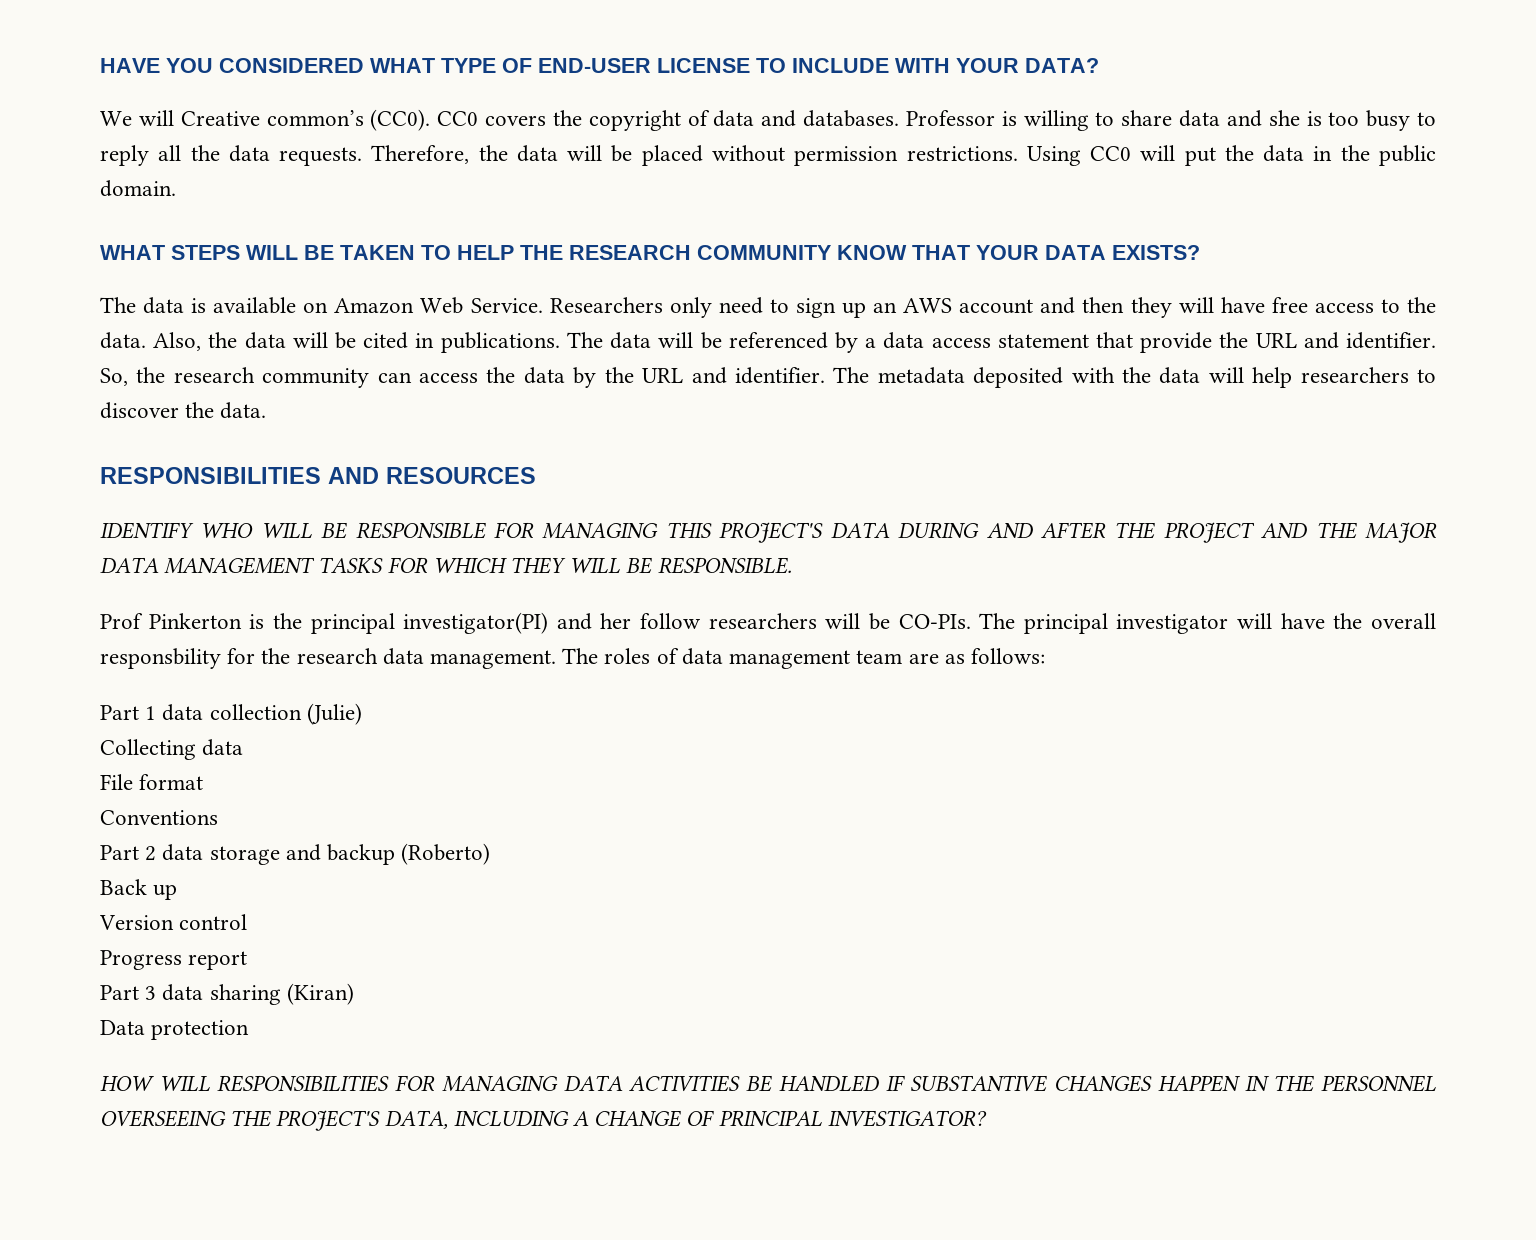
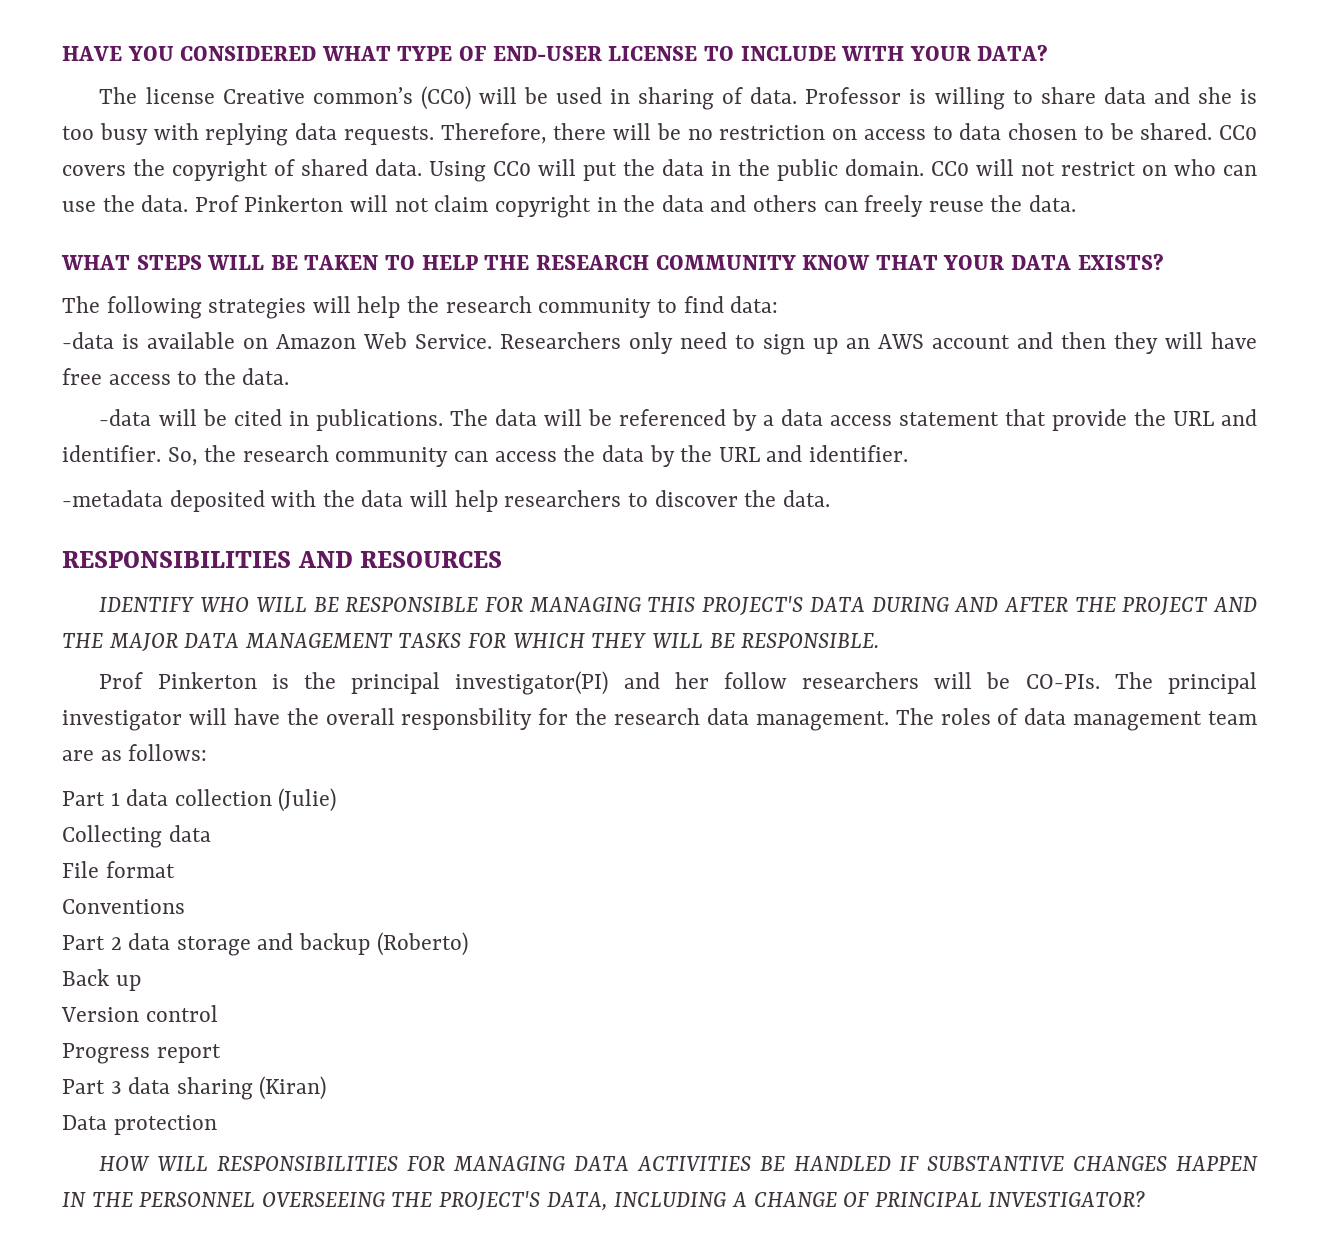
[100,109,899,131] We will Creative common’s (CC0). CC0 covers the copyright of data and databases. -> [99,86,798,110] The license Creative common’s (CC0) will be used in sharing of data.
[1416,112,1436,126] [100,145,1018,166] to reply all the data requests. Therefore, the data will be placed without permission restrictions. -> [153,123,1257,146] [62,159,422,182] with replying data requests. Therefore, there will be no restriction on access to data chosen to be shared. CC0 covers the copyright of shared data.
(176, 188) none -> [931,159,1257,176] [62,195,1077,218] CC0 will not restrict on who can use the data. Prof Pinkerton will not claim copyright in the data and others can freely reuse the data.
[143,297,185,314] data -> [106,296,779,319] [62,332,114,349] following strategies will help the research community to find data: // -data
[153,332,286,351] Also, the data -> [99,409,152,426] // -data
[833,367,965,384] The metadata -> [62,490,163,507] // -metadata

